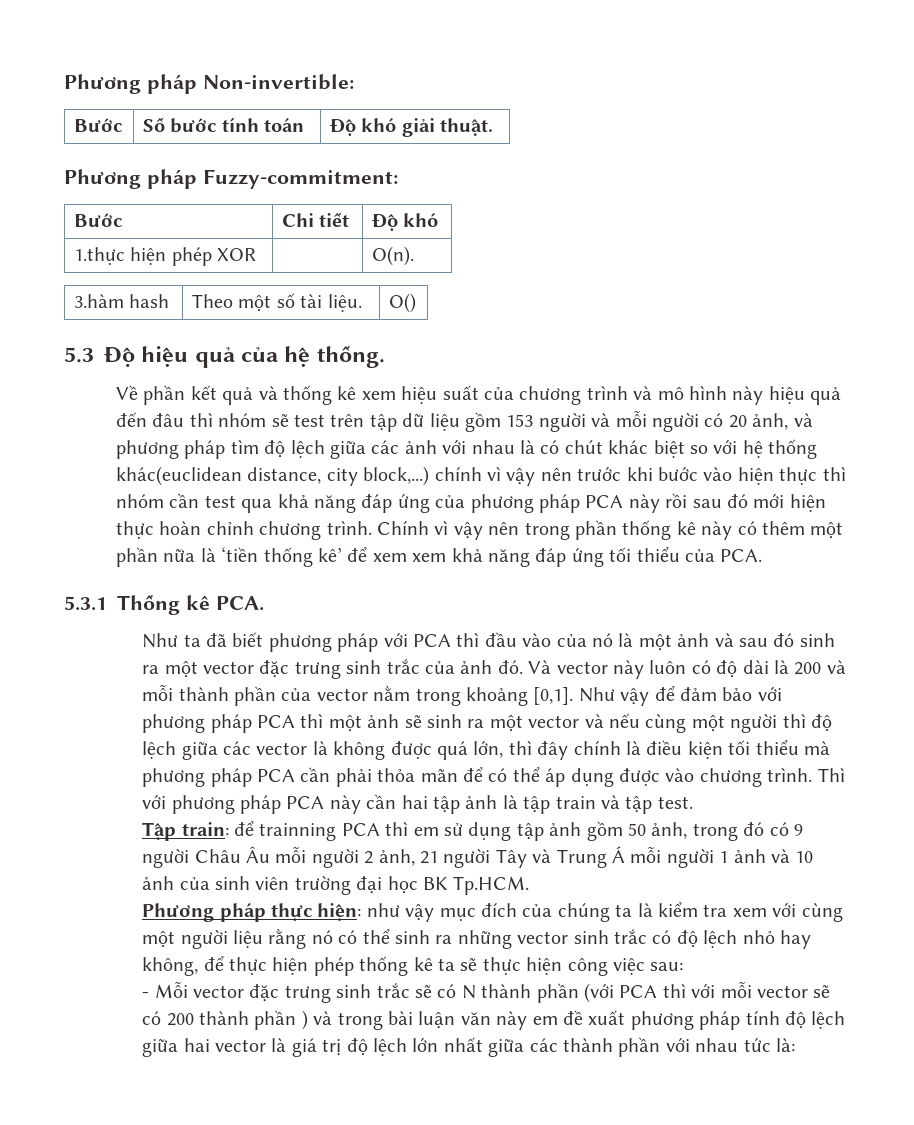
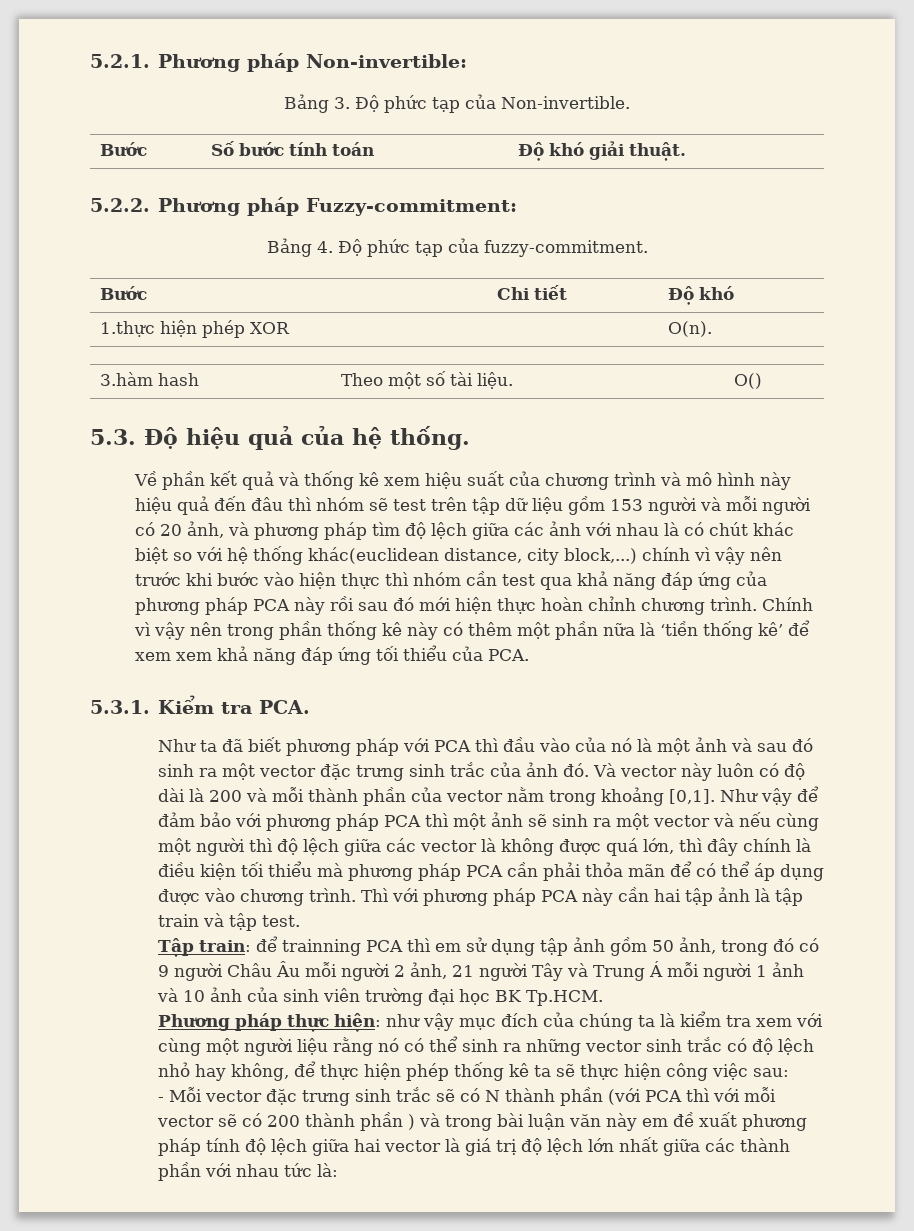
(64, 84) none -> [90,54,150,68] 5.2.1.
(354, 82) none -> [284,94,630,113] // Bảng 3. Độ phức tạp của Non-invertible.
(494, 127) none -> [90,198,150,212] 5.2.2.
(398, 179) none -> [266,238,648,257] // Bảng 4. Độ phức tạp của fuzzy-commitment.
[64,347,94,363] 5.3 -> [90,429,136,445] 5.3.
[64,595,210,615] 5.3.1 Thống kê -> [90,695,253,714] 5.3.1. Kiểm tra

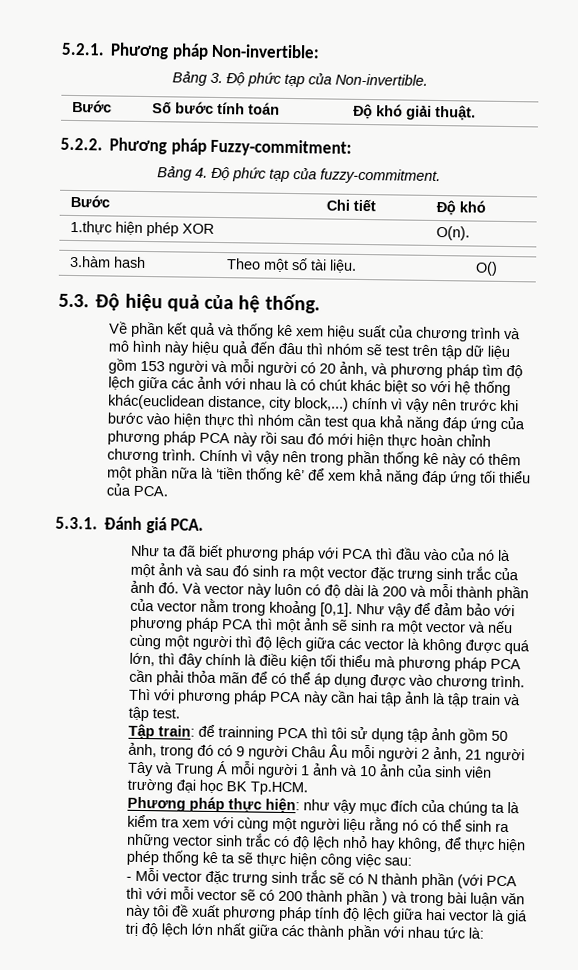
[176,652,213,661] xem -> (356, 476) none
[158,695,253,714] Kiểm tra -> [104,516,167,534] Đánh giá
[434,943,461,952] em -> [331,727,348,739] tôi
[641,1118,668,1127] em -> [153,905,170,917] tôi

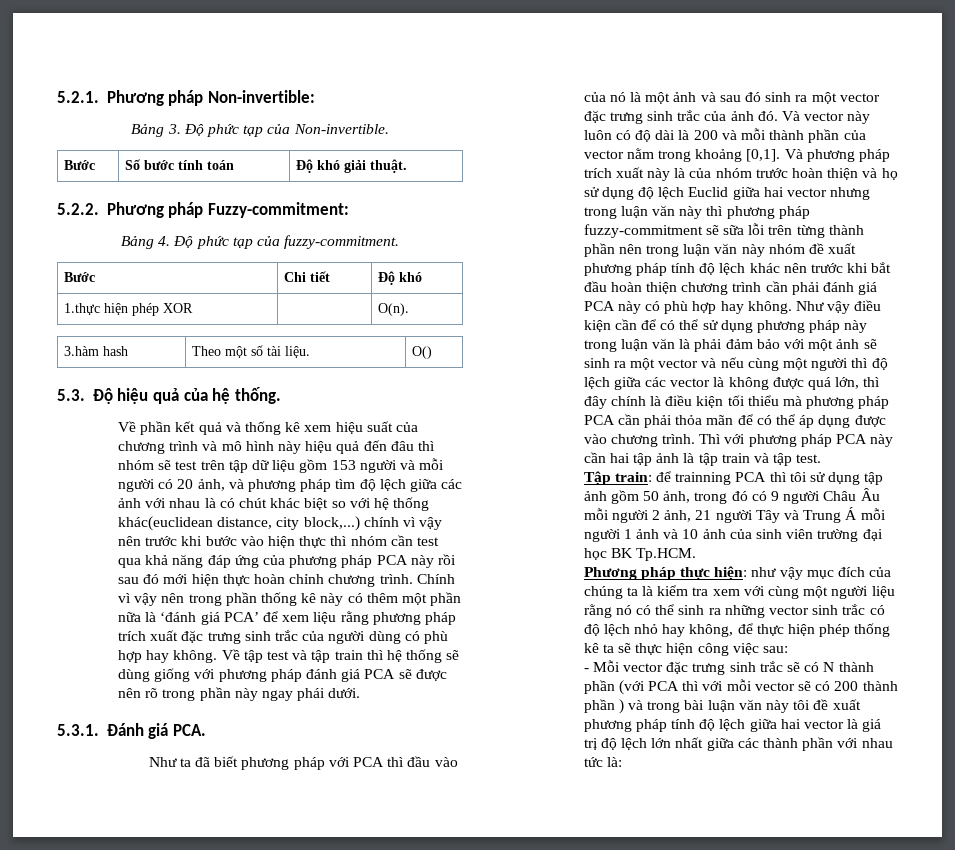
[215,466,531,486] [105,483,168,497] ‘tiền thống kê’ để xem khả năng đáp ứng tối thiểu của PCA. -> [160,611,456,625] [118,630,448,644] [118,649,460,663] [118,668,447,682] [118,687,361,701] ‘đánh giá PCA’ để xem liệu rằng phương pháp trích xuất đặc trưng sinh trắc của người dùng có phù hợp hay không. Về tập test và tập train thì hệ thống sẽ dùng giống với phương pháp đánh giá PCA sẽ được nên rõ trong phần này ngay phái dưới.
[356,602,516,618] [129,616,274,633] Như vậy để đảm bảo với phương pháp PCA thì -> [784,149,890,162] [583,167,898,181] [583,187,871,200] [583,205,810,219] [583,223,864,238] [583,243,857,257] [583,262,892,276] [583,281,878,295] [583,300,882,314] [583,319,868,333] [583,338,805,352] Và phương pháp trích xuất này là của nhóm trước hoàn thiện và họ sử dụng độ lệch Euclid giữa hai vector nhưng trong luận văn này thì phương pháp fuzzy-commitment sẽ sữa lỗi trên từng thành phần nên trong luận văn này nhóm đề xuất phương pháp tính độ lệch khác nên trước khi bắt đầu hoàn thiện chương trình cần phải đánh giá PCA này có phù hợp hay không. Như vậy điều kiện cần để có thể sử dụng phương pháp này trong luận văn là phải đảm bảo với

